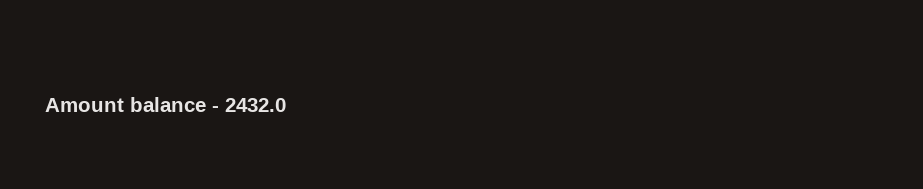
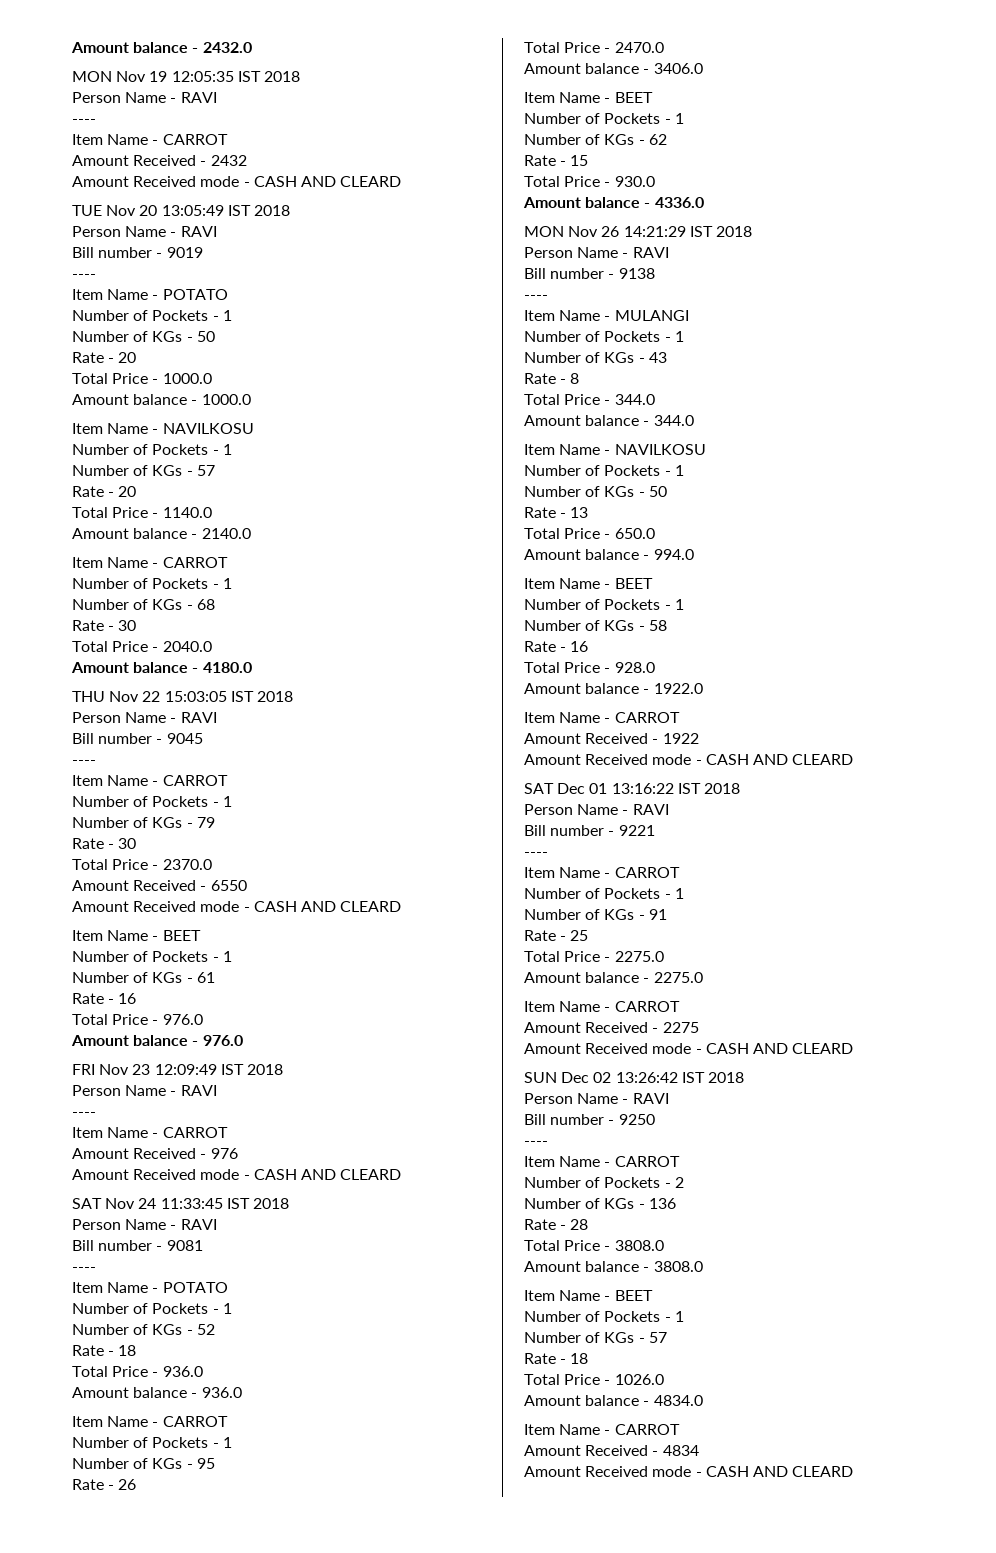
(286, 105) none -> [72,71,300,82] [72,92,217,103] [72,119,96,124] [72,134,228,145] [72,155,247,166] [72,176,402,187] [72,205,290,216] [72,226,217,237] [72,247,203,258] [72,274,96,279] [72,289,228,300] [72,310,232,321] [72,331,215,342] [72,352,137,363] [72,373,212,384] [72,394,251,405] [72,423,254,434] [72,444,232,455] [72,465,215,476] [72,486,137,497] [72,507,212,518] [72,528,251,539] [72,557,228,568] [72,578,232,589] [72,599,215,610] [72,620,137,631] [72,641,212,652] [71,662,252,673] [72,691,293,702] [72,712,217,723] [72,733,203,744] [72,760,96,765] [72,775,228,786] [72,796,232,807] [72,817,215,828] [72,838,137,849] [72,859,212,870] [72,880,247,891] [72,901,402,912] [72,930,201,941] [72,951,232,962] [72,972,215,983] [72,993,137,1004] [72,1014,203,1025] [71,1035,243,1046] [72,1064,283,1075] [72,1085,217,1096] [72,1112,96,1117] [72,1127,228,1138] [72,1148,238,1159] [72,1169,402,1180] [72,1198,289,1209] [72,1219,217,1230] [72,1240,203,1251] [72,1267,96,1272] [72,1282,228,1293] [72,1303,232,1314] [72,1324,215,1335] [72,1345,137,1356] [72,1366,203,1377] [72,1387,242,1398] [72,1416,228,1427] [72,1437,232,1448] [72,1458,215,1469] [72,1479,137,1490] [524,42,664,53] [524,63,703,74] [524,92,653,103] [524,113,684,124] [524,134,667,145] [524,155,589,166] [524,176,655,187] [523,197,704,208] [524,226,752,237] [524,247,669,258] [524,268,655,279] [524,295,548,300] [524,310,689,321] [524,331,684,342] [524,352,667,363] [524,373,580,384] [524,394,655,405] [524,415,694,426] [524,444,706,455] [524,465,684,476] [524,486,667,497] [524,507,589,518] [524,528,655,539] [524,549,694,560] [524,578,653,589] [524,599,684,610] [524,620,667,631] [524,641,589,652] [524,662,655,673] [524,683,703,694] [524,712,680,723] [524,733,699,744] [524,754,854,765] [524,783,740,794] [524,804,669,815] [524,825,655,836] [524,852,548,857] [524,867,680,878] [524,888,684,899] [524,909,667,920] [524,930,589,941] [524,951,664,962] [524,972,703,983] [524,1001,680,1012] [524,1022,699,1033] [524,1043,854,1054] [524,1072,744,1083] [524,1093,669,1104] [524,1114,655,1125] [524,1141,548,1146] [524,1156,680,1167] [524,1177,684,1188] [524,1198,676,1209] [524,1219,589,1230] [524,1240,664,1251] [524,1261,703,1272] [524,1290,653,1301] [524,1311,684,1322] [524,1332,667,1343] [524,1353,589,1364] [524,1374,664,1385] [524,1395,703,1406] [524,1424,680,1435] [524,1445,699,1456] [524,1466,854,1477] // MON Nov 19 12:05:35 IST 2018 // Person Name - RAVI // ---- // Item Name - CARROT // Amount Received - 2432 // Amount Received mode - CASH AND CLEARD // TUE Nov 20 13:05:49 IST 2018 // Person Name - RAVI // Bill number - 9019 // ---- // Item Name - POTATO // Number of Pockets - 1 // Number of KGs - 50 // Rate - 20 // Total Price - 1000.0 // Amount balance - 1000.0 // Item Name - NAVILKOSU // Number of Pockets - 1 // Number of KGs - 57 // Rate - 20 // Total Price - 1140.0 // Amount balance - 2140.0 // Item Name - CARROT // Number of Pockets - 1 // Number of KGs - 68 // Rate - 30 // Total Price - 2040.0 // Amount balance - 4180.0 // THU Nov 22 15:03:05 IST 2018 // Person Name - RAVI // Bill number - 9045 // ---- // Item Name - CARROT // Number of Pockets - 1 // Number of KGs - 79 // Rate - 30 // Total Price - 2370.0 // Amount Received - 6550 // Amount Received mode - CASH AND CLEARD // Item Name - BEET // Number of Pockets - 1 // Number of KGs - 61 // Rate - 16 // Total Price - 976.0 // Amount balance - 976.0 // FRI Nov 23 12:09:49 IST 2018 // Person Name - RAVI // ---- // Item Name - CARROT // Amount Received - 976 // Amount Received mode - CASH AND CLEARD // SAT Nov 24 11:33:45 IST 2018 // Person Name - RAVI // Bill number - 9081 // ---- // Item Name - POTATO // Number of Pockets - 1 // Number of KGs - 52 // Rate - 18 // Total Price - 936.0 // Amount balance - 936.0 // Item Name - CARROT // Number of Pockets - 1 // Number of KGs - 95 // Rate - 26 // Total Price - 2470.0 // Amount balance - 3406.0 // Item Name - BEET // Number of Pockets - 1 // Number of KGs - 62 // Rate - 15 // Total Price - 930.0 // Amount balance - 4336.0 // MON Nov 26 14:21:29 IST 2018 // Person Name - RAVI // Bill number - 9138 // ---- // Item Name - MULANGI // Number of Pockets - 1 // Number of KGs - 43 // Rate - 8 // Total Price - 344.0 // Amount balance - 344.0 // Item Name - NAVILKOSU // Number of Pockets - 1 // Number of KGs - 50 // Rate - 13 // Total Price - 650.0 // Amount balance - 994.0 // Item Name - BEET // Number of Pockets - 1 // Number of KGs - 58 // Rate - 16 // Total Price - 928.0 // Amount balance - 1922.0 // Item Name - CARROT // Amount Received - 1922 // Amount Received mode - CASH AND CLEARD // SAT Dec 01 13:16:22 IST 2018 // Person Name - RAVI // Bill number - 9221 // ---- // Item Name - CARROT // Number of Pockets - 1 // Number of KGs - 91 // Rate - 25 // Total Price - 2275.0 // Amount balance - 2275.0 // Item Name - CARROT // Amount Received - 2275 // Amount Received mode - CASH AND CLEARD // SUN Dec 02 13:26:42 IST 2018 // Person Name - RAVI // Bill number - 9250 // ---- // Item Name - CARROT // Number of Pockets - 2 // Number of KGs - 136 // Rate - 28 // Total Price - 3808.0 // Amount balance - 3808.0 // Item Name - BEET // Number of Pockets - 1 // Number of KGs - 57 // Rate - 18 // Total Price - 1026.0 // Amount balance - 4834.0 // Item Name - CARROT // Amount Received - 4834 // Amount Received mode - CASH AND CLEARD

